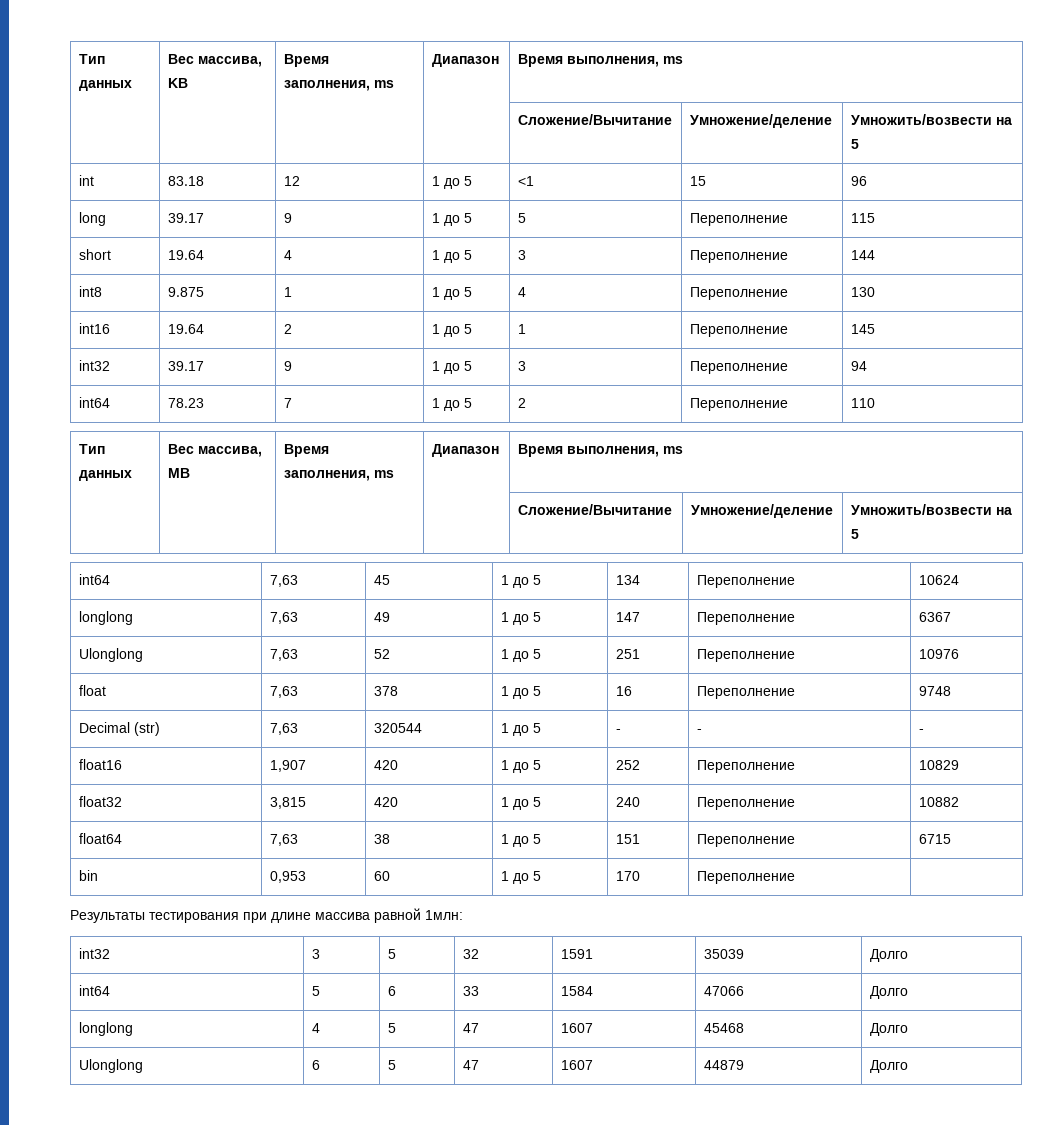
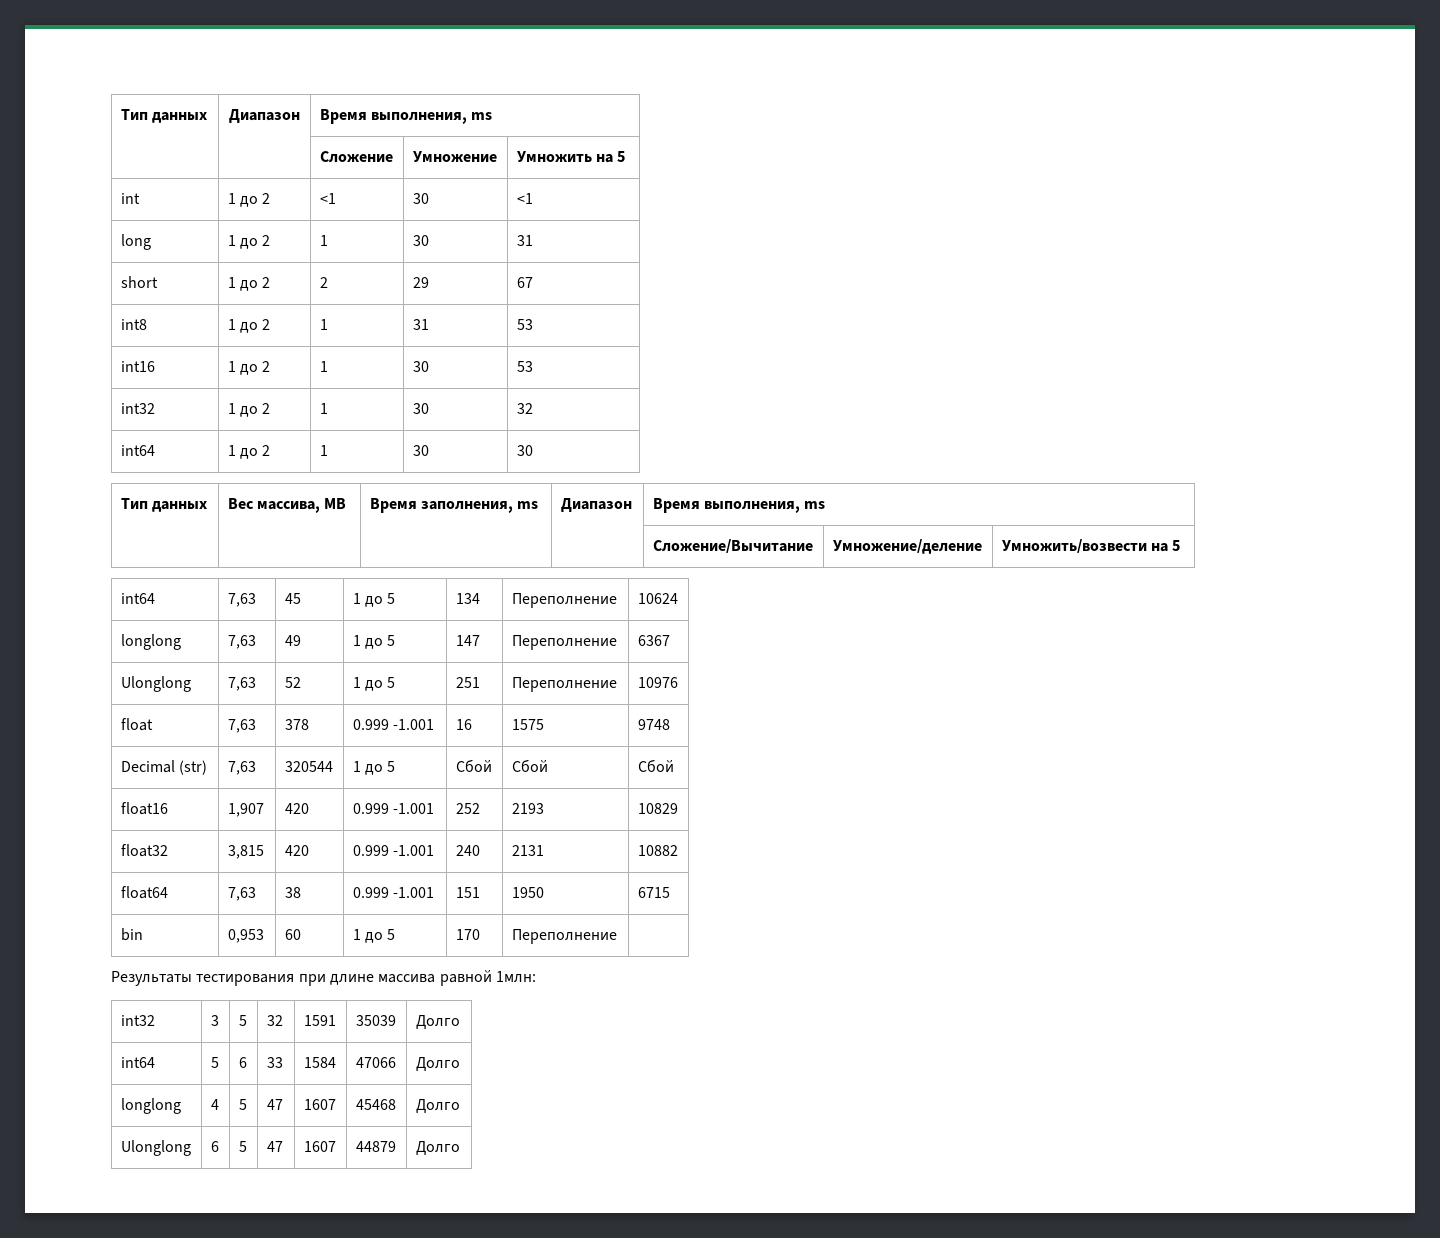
[78,54,105,64] [78,80,132,91] [167,54,262,67] [167,78,188,88] [283,54,329,67] [283,80,394,91] [431,54,499,67] [517,54,683,67] [517,114,672,125] [689,114,832,128] [850,114,992,125] Тип данных | Вес массива, KB | Время заполнения, ms | Диапазон | Время выполнения, ms // | | | | Сложение/Вычитание | Умножение/деление | Умножить/возвести -> [120,109,207,123] [229,109,300,124] [319,109,493,124] [319,151,393,163] [412,151,497,162] [516,151,592,162] Тип данных | Диапазон | Время выполнения, ms // | | Сложение | Умножение | Умножить
[167,176,204,186] [283,176,300,186] [431,176,472,189] [517,176,534,186] [689,176,706,186] [850,176,867,186] [78,212,106,226] [167,213,204,223] [283,213,292,223] [431,213,472,226] [517,213,526,223] [689,213,788,226] [850,213,875,223] [78,249,111,260] [167,250,204,260] [283,250,292,260] [431,250,472,263] [517,250,526,260] [689,250,788,263] [850,250,875,260] [78,286,102,297] [167,287,204,297] [283,287,292,297] [431,287,472,300] [517,287,526,297] [689,287,788,300] [850,287,875,297] 83.18 | 12 | 1 до 5 | <1 | 15 | 96 // long | 39.17 | 9 | 1 до 5 | 5 | Переполнение | 115 // short | 19.64 | 4 | 1 до 5 | 3 | Переполнение | 144 // int8 | 9.875 | 1 | 1 до 5 | 4 | Переполнение | 130 -> [227,193,271,207] [319,193,336,204] [412,193,429,204] [516,193,533,204] [120,234,151,250] [227,235,271,249] [319,235,328,246] [412,235,429,246] [516,235,533,246] [120,276,158,288] [227,277,271,291] [319,277,328,288] [412,277,429,288] [516,277,533,288] [120,319,147,330] [227,319,271,333] [319,319,328,330] [412,319,429,330] [516,319,533,330] 1 до 2 | <1 | 30 | <1 // long | 1 до 2 | 1 | 30 | 31 // short | 1 до 2 | 2 | 29 | 67 // int8 | 1 до 2 | 1 | 31 | 53
[167,324,204,334] [283,324,292,334] [431,324,472,337] [517,324,526,334] [689,324,788,337] [850,324,875,334] [78,360,110,371] [167,361,204,371] [283,361,292,371] [431,361,472,374] [517,361,526,371] [689,361,788,374] [850,361,867,371] [78,397,110,408] [167,398,204,408] [283,398,292,408] [431,398,472,411] [517,398,526,408] [689,398,788,411] [850,398,875,408] 19.64 | 2 | 1 до 5 | 1 | Переполнение | 145 // int32 | 39.17 | 9 | 1 до 5 | 3 | Переполнение | 94 // int64 | 78.23 | 7 | 1 до 5 | 2 | Переполнение | 110 -> [227,361,271,375] [319,361,328,372] [412,361,429,372] [516,361,533,372] [120,403,155,414] [227,403,271,417] [319,403,328,414] [412,403,429,414] [516,403,533,414] [120,445,155,456] [227,445,271,459] [319,445,328,456] [412,445,429,456] [516,445,533,456] 1 до 2 | 1 | 30 | 53 // int32 | 1 до 2 | 1 | 30 | 32 // int64 | 1 до 2 | 1 | 30 | 30
[500,686,541,699] 1 до 5 -> [352,719,434,730] 0.999 -1.001
[696,686,795,699] Переполнение -> [511,719,544,730] 1575
[615,729,621,733] [696,729,702,733] [918,729,924,733] - | - | - -> [455,759,492,772] [511,759,548,772] [637,759,674,772] Сбой | Сбой | Сбой
[500,760,541,773] 1 до 5 -> [352,803,434,814] 0.999 -1.001
[696,760,795,773] Переполнение -> [511,803,544,814] 2193
[500,797,541,810] 1 до 5 -> [352,845,434,856] 0.999 -1.001
[696,797,795,810] Переполнение -> [511,845,544,856] 2131
[500,834,541,847] 1 до 5 -> [352,887,434,898] 0.999 -1.001
[696,834,795,847] Переполнение -> [511,887,544,898] 1950

